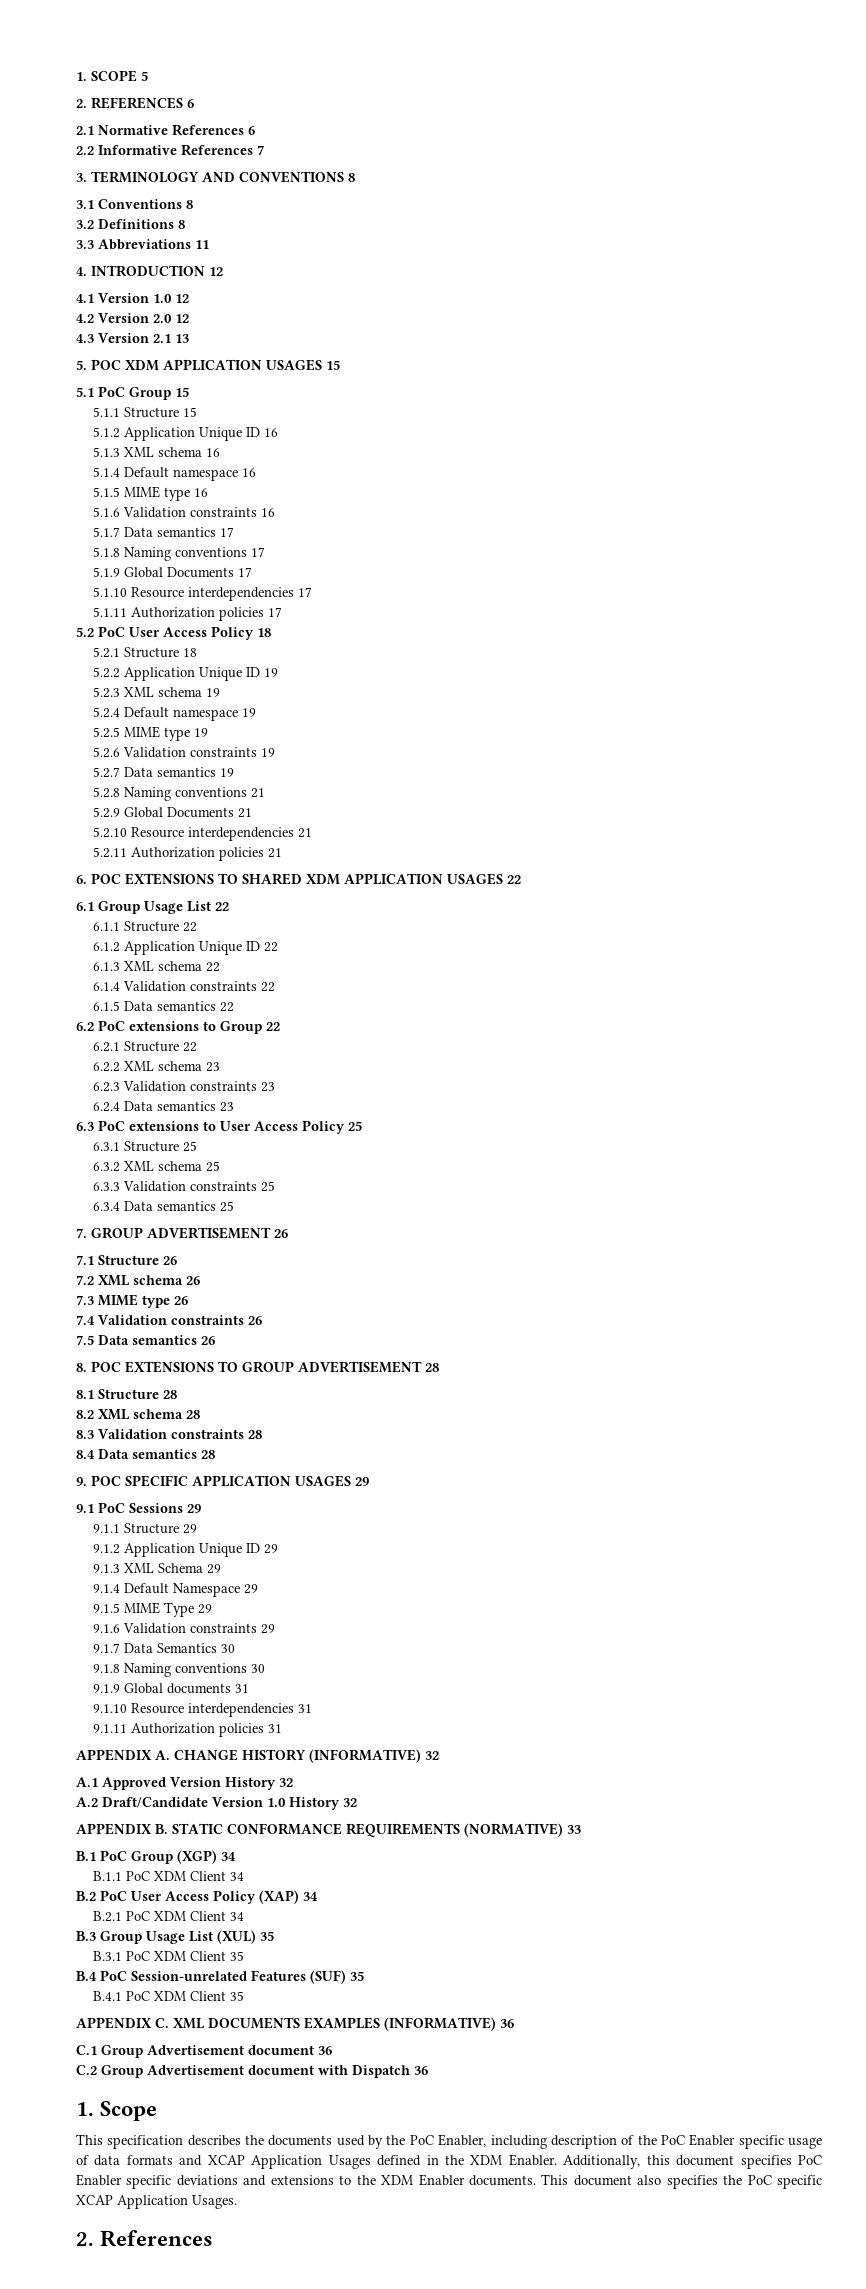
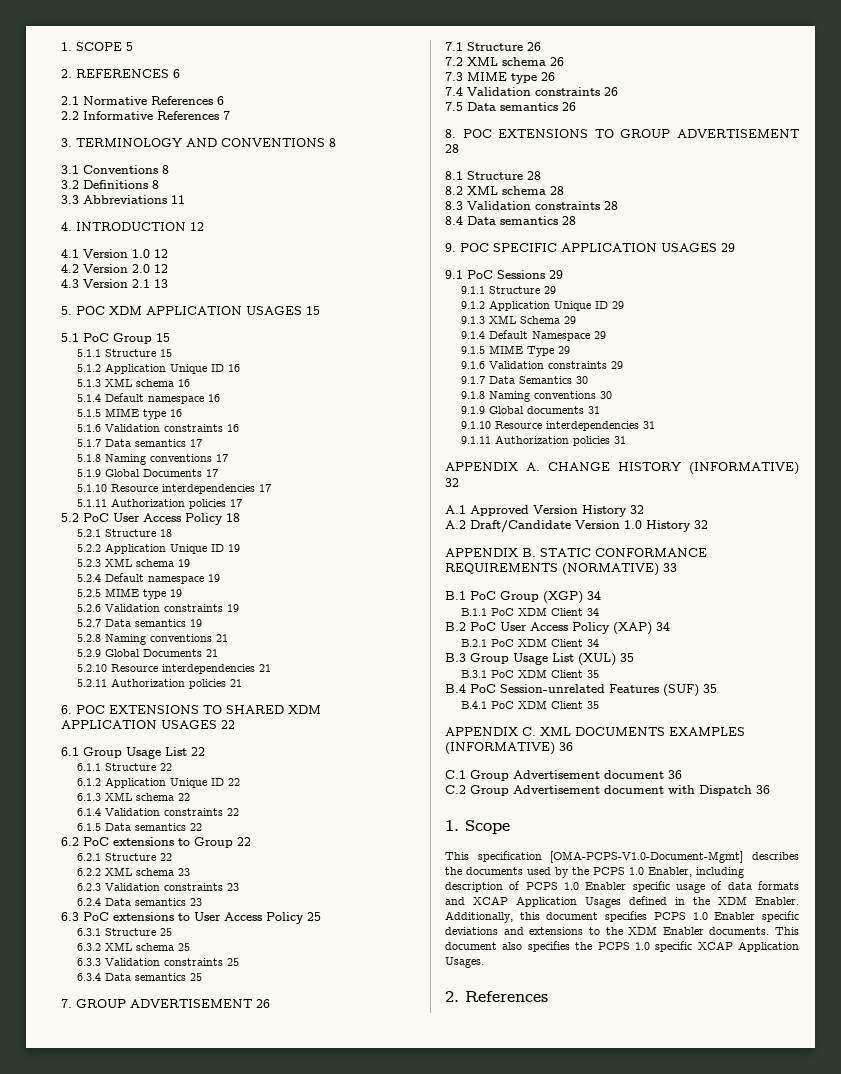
(184, 2142) none -> [550,851,744,863] [OMA-PCPS-V1.0-Document-Mgmt]
[409,2135,434,2145] PoC -> [593,867,644,875] PCPS 1.0
[637,2135,685,2145] the PoC -> [525,882,579,890] PCPS 1.0
[798,2155,822,2165] PoC -> [653,912,708,920] PCPS 1.0
[747,2175,772,2185] PoC -> [597,942,650,950] PCPS 1.0

